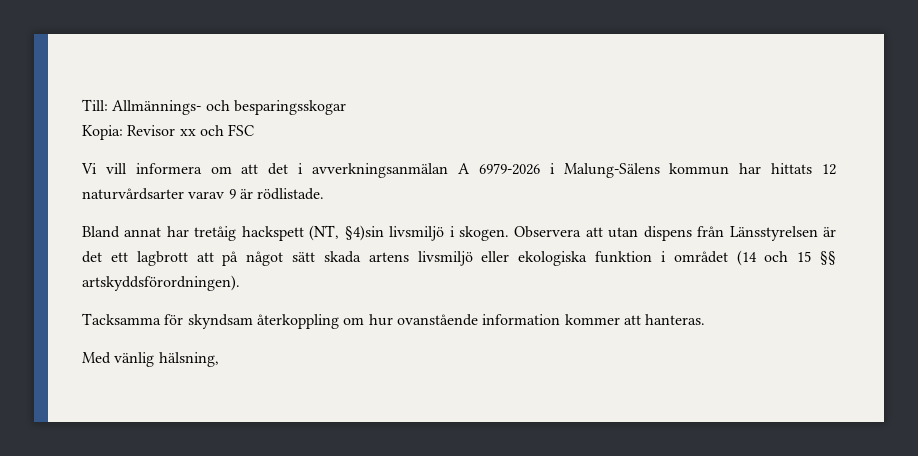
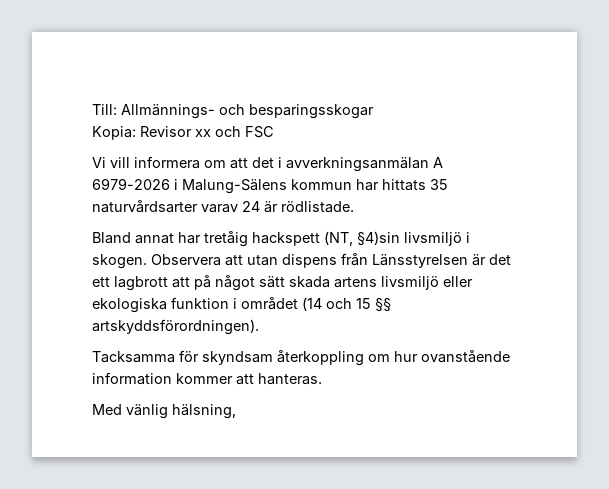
[822,164,837,175] 12 -> [430,179,448,190] 35
[228,189,236,199] 9 -> [242,201,260,212] 24

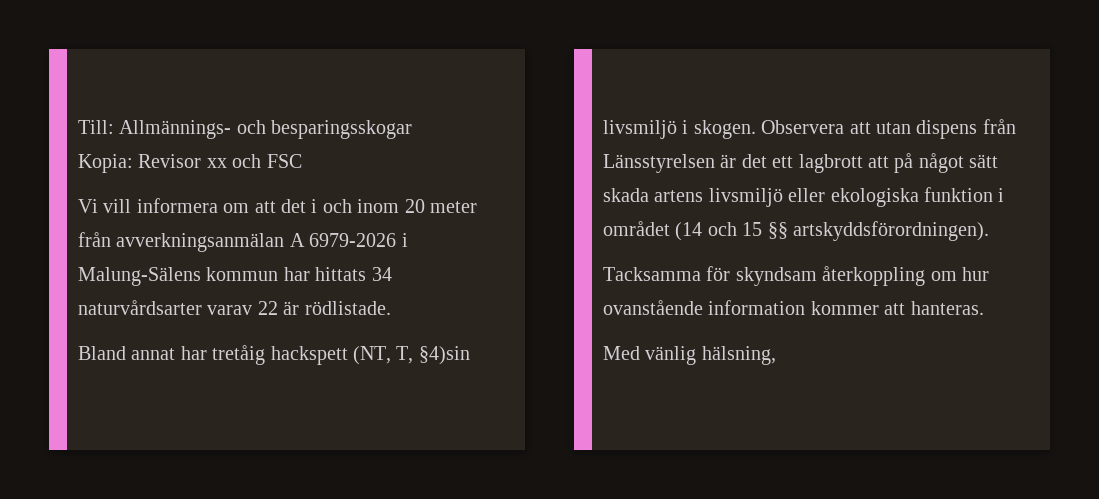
(282, 162) none -> [322,199,477,213] [78,232,111,247] och inom 20 meter från
[430,179,448,190] 35 -> [371,267,392,281] 34
[242,201,260,212] 24 -> [257,301,278,315] 22
(353, 238) none -> [396,346,414,364] T,

